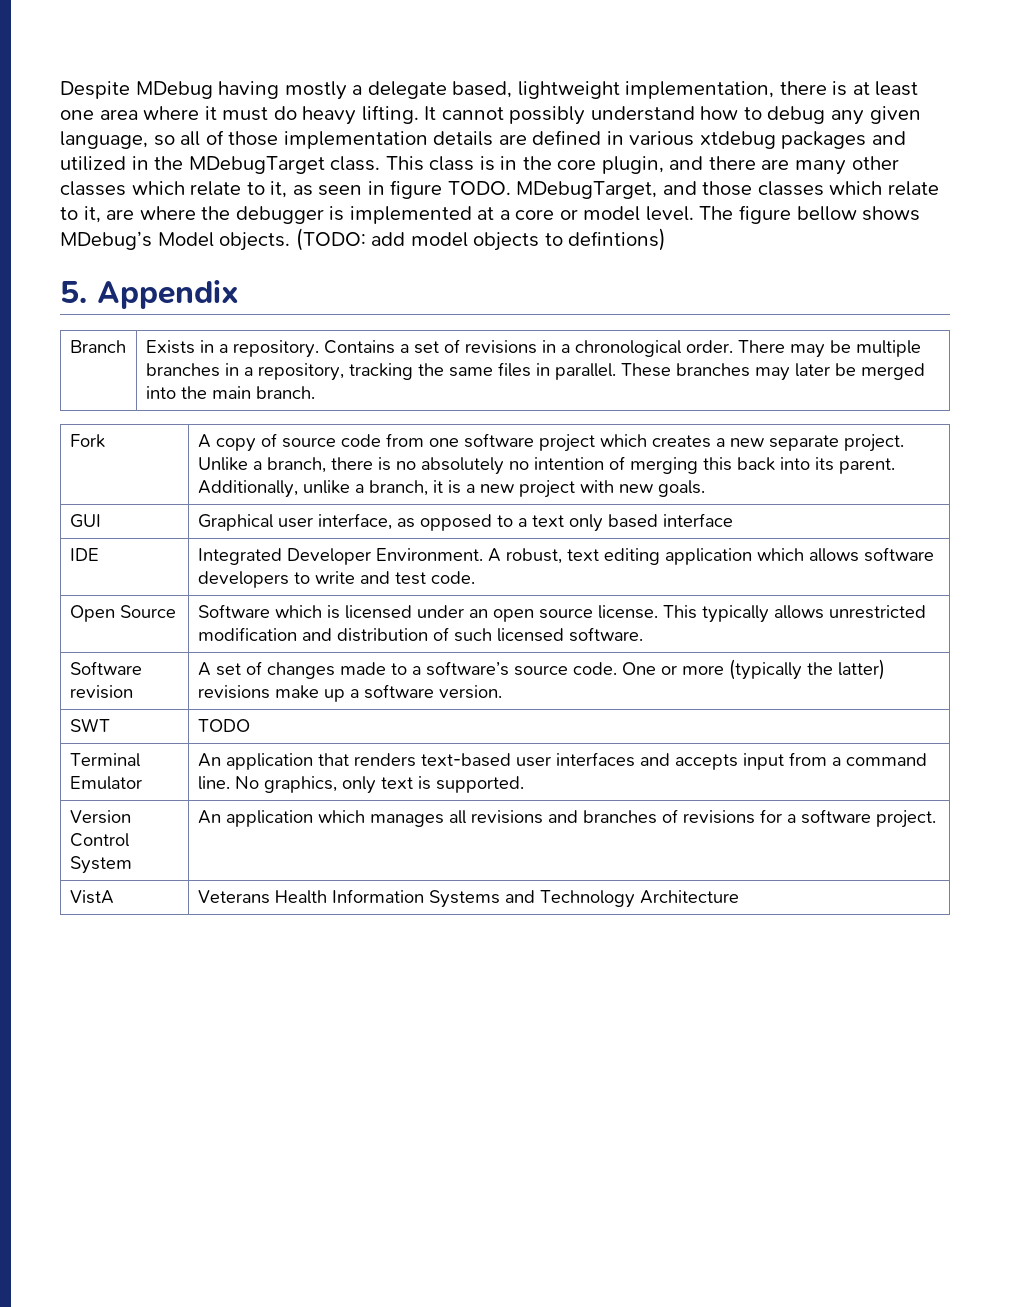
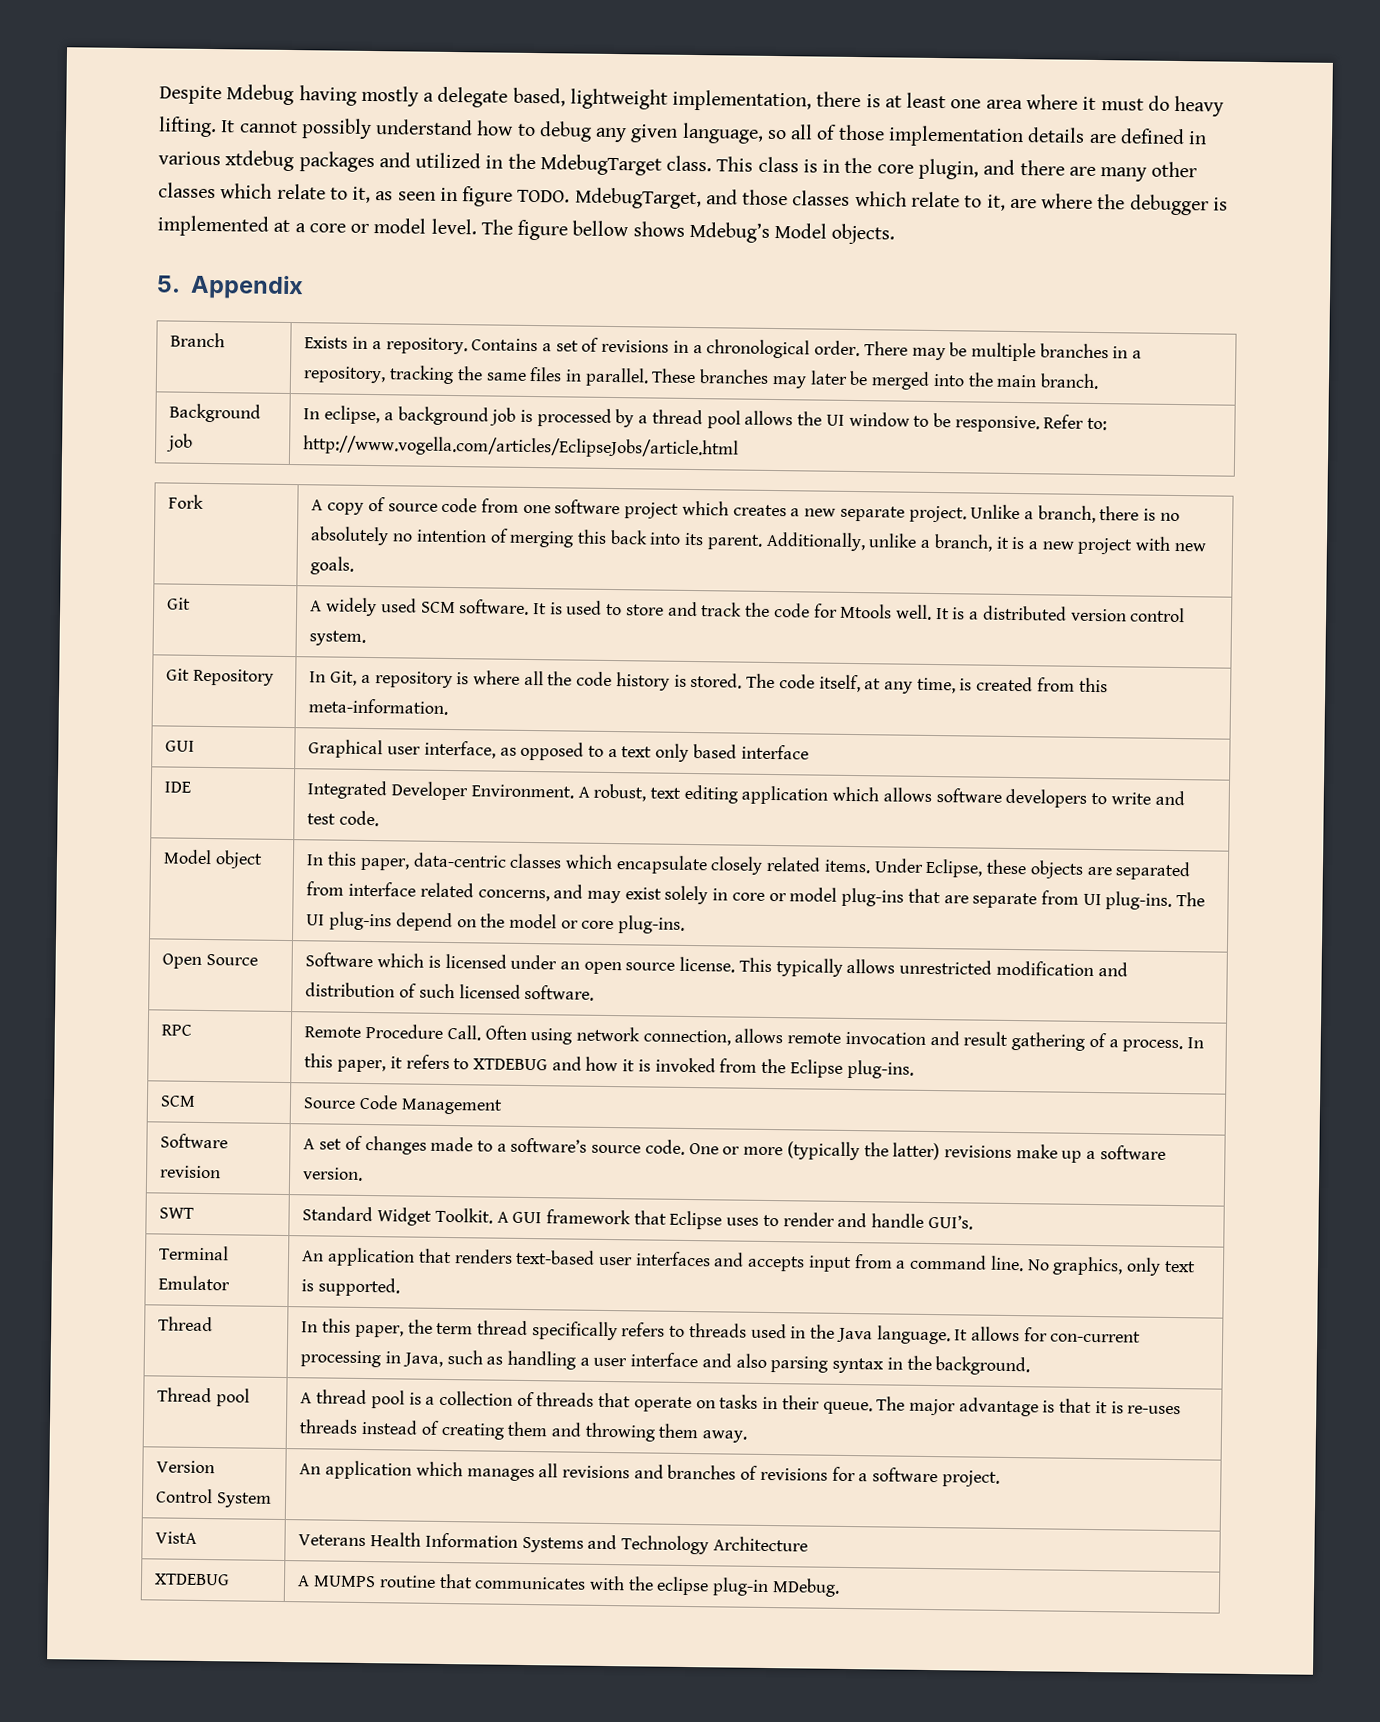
[135,81,213,99] MDebug -> [226,84,295,106] Mdebug
[188,156,325,174] MDebugTarget -> [539,154,662,176] MdebugTarget
[516,181,658,199] MDebugTarget, -> [574,187,702,210] MdebugTarget,
[60,231,152,250] MDebug’s -> [688,221,770,243] Mdebug’s
[295,228,667,251] (TODO: add model objects to defintions) -> (896, 234) none
(315, 392) none -> [169,403,262,423] [166,433,194,452] [303,405,1108,433] [303,435,740,459] // Background job | In eclipse, a background job is processed by a thread pool allows the UI window to be responsive. Refer to: http://www.vogella.com/articles/EclipseJobs/article.html
(705, 488) none -> [167,597,192,610] [310,597,1186,623] [309,630,367,646] [166,668,275,686] [309,670,1108,694] [308,698,449,715] // Git | A widely used SCM software. It is used to store and track the code for Mtools well. It is a distributed version control system. // Git Repository | In Git, a repository is where all the code history is stored. The code itself, at any time, is created from this meta-information.
(475, 577) none -> [163,849,264,869] [306,851,1192,881] [306,881,1206,910] [306,911,686,934] // Model object | In this paper, data-centric classes which encapsulate closely related items. Under Eclipse, these objects are separated from interface related concerns, and may exist solely in core or model plug-ins that are separate from UI plug-ins. The UI plug-ins depend on the model or core plug-ins.
(643, 634) none -> [161,1024,193,1036] [304,1023,1204,1053] [304,1053,914,1079] [160,1095,197,1107] [303,1094,503,1115] // RPC | Remote Procedure Call. Often using network connection, allows remote invocation and result gathering of a process. In this paper, it refers to XTDEBUG and how it is invoked from the Eclipse plug-ins. // SCM | Source Code Management
[197,719,250,732] TODO -> [302,1206,973,1230] Standard Widget Toolkit. A GUI framework that Eclipse uses to render and handle GUI’s.
(524, 784) none -> [158,1316,214,1332] [301,1318,1142,1345] [300,1350,1031,1376] [157,1387,251,1407] [300,1389,1182,1417] [299,1419,748,1443] // Thread | In this paper, the term thread specifically refers to threads used in the Java language. It allows for con-current processing in Java, such as handling a user interface and also parsing syntax in the background. // Thread pool | A thread pool is a collection of threads that operate on tasks in their queue. The major advantage is that it is re-uses threads instead of creating them and throwing them away.
(739, 897) none -> [154,1573,231,1586] [297,1573,840,1597] // XTDEBUG | A MUMPS routine that communicates with the eclipse plug-in MDebug.

